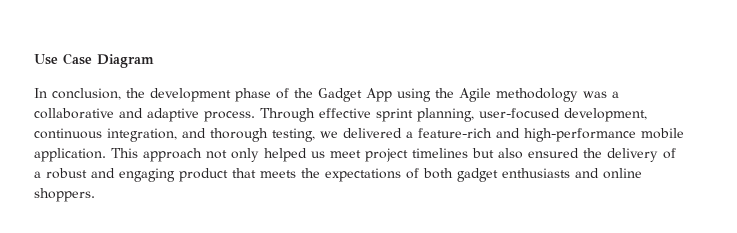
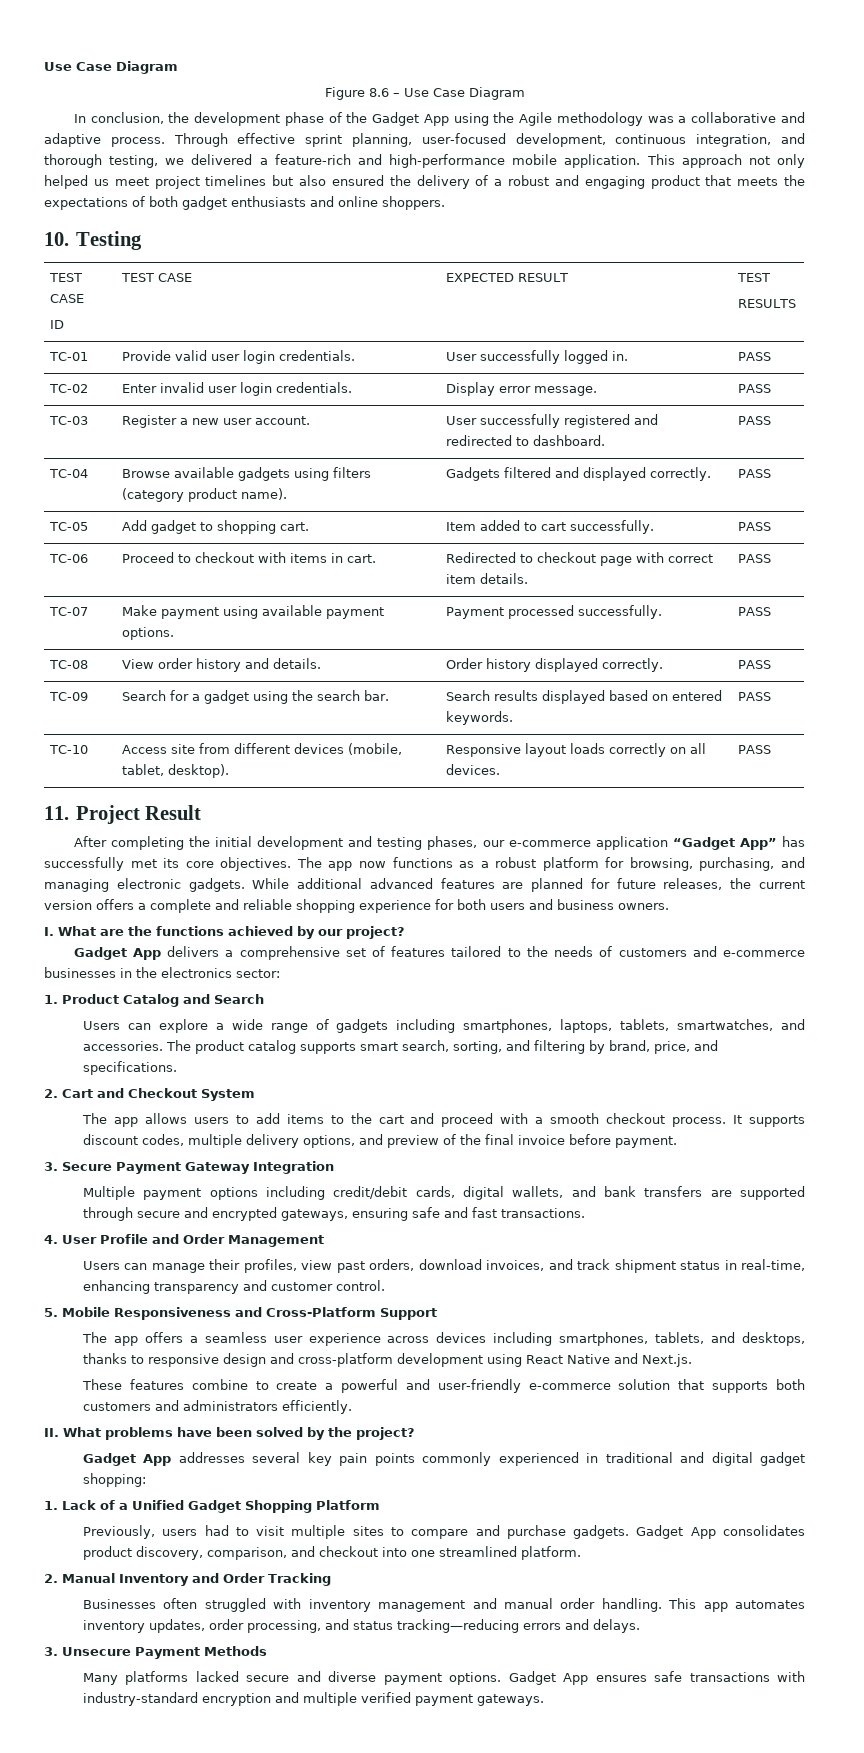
[34,53,154,68] Use Case Diagram -> [44,61,178,74] [324,87,525,100] Use Case Diagram // Figure 8.6 – Use Case Diagram
(95, 195) none -> [44,231,142,250] [49,273,83,282] [50,294,85,303] [50,320,65,329] [121,273,193,282] [446,273,569,282] [737,273,771,282] [738,299,797,308] [49,352,89,361] [122,350,356,364] [446,350,629,364] [738,352,772,361] [49,384,89,393] [122,382,353,396] [446,382,598,396] [738,384,772,393] [49,416,89,425] [122,415,311,428] [446,414,659,428] [446,435,606,446] [738,416,772,425] [49,469,89,478] [122,467,372,481] [122,488,288,502] [446,467,712,481] [738,469,772,478] [49,522,89,531] [122,520,310,534] [446,520,655,534] [738,522,772,531] [49,554,89,563] [122,552,377,563] [446,552,714,566] [446,573,529,584] [738,554,772,563] [49,607,89,616] [122,605,385,619] [122,627,175,640] [446,605,663,619] [738,607,772,616] [49,660,89,669] [122,658,322,672] [446,658,664,672] [738,660,772,669] [49,692,89,701] [122,690,390,704] [446,690,723,704] [446,711,514,725] [738,692,772,701] [49,745,89,754] [122,743,403,755] [122,764,230,778] [446,743,707,757] [446,764,501,775] [738,745,772,754] [44,805,202,824] [73,836,806,850] [44,857,805,871] [44,878,805,892] [44,899,669,913] [44,926,405,939] [73,946,805,960] [44,967,280,978] [44,994,264,1007] [83,1019,805,1033] [83,1040,719,1054] [83,1061,178,1075] [44,1088,255,1101] [82,1113,806,1127] [83,1134,678,1148] [44,1161,334,1174] [83,1186,805,1200] [83,1207,586,1221] [44,1234,324,1247] [83,1259,805,1273] [83,1280,386,1294] [44,1307,437,1320] [82,1332,805,1346] [83,1353,693,1367] [82,1379,805,1393] [83,1400,353,1414] [44,1427,415,1440] [83,1452,805,1466] [83,1473,147,1487] [44,1500,380,1513] [83,1525,805,1539] [83,1546,582,1560] [44,1573,331,1586] [83,1598,806,1612] [83,1619,641,1633] [44,1646,267,1659] [83,1671,805,1685] [83,1692,545,1706] // 10. Testing // TEST CASE // ID | TEST CASE | EXPECTED RESULT | TEST // RESULTS // TC-01 | Provide valid user login credentials. | User successfully logged in. | PASS // TC-02 | Enter invalid user login credentials. | Display error message. | PASS // TC-03 | Register a new user account. | User successfully registered and redirected to dashboard. | PASS // TC-04 | Browse available gadgets using filters (category product name). | Gadgets filtered and displayed correctly. | PASS // TC-05 | Add gadget to shopping cart. | Item added to cart successfully. | PASS // TC-06 | Proceed to checkout with items in cart. | Redirected to checkout page with correct item details. | PASS // TC-07 | Make payment using available payment options. | Payment processed successfully. | PASS // TC-08 | View order history and details. | Order history displayed correctly. | PASS // TC-09 | Search for a gadget using the search bar. | Search results displayed based on entered keywords. | PASS // TC-10 | Access site from different devices (mobile, tablet, desktop). | Responsive layout loads correctly on all devices. | PASS // 11. Project Result // After completing the initial development and testing phases, our e-commerce application “Gadget App” has successfully met its core objectives. The app now functions as a robust platform for browsing, purchasing, and managing electronic gadgets. While additional advanced features are planned for future releases, the current version offers a complete and reliable shopping experience for both users and business owners. // I. What are the functions achieved by our project? // Gadget App delivers a comprehensive set of features tailored to the needs of customers and e-commerce businesses in the electronics sector: // 1. Product Catalog and Search // Users can explore a wide range of gadgets including smartphones, laptops, tablets, smartwatches, and accessories. The product catalog supports smart search, sorting, and filtering by brand, price, and specifications. // 2. Cart and Checkout System // The app allows users to add items to the cart and proceed with a smooth checkout process. It supports discount codes, multiple delivery options, and preview of the final invoice before payment. // 3. Secure Payment Gateway Integration // Multiple payment options including credit/debit cards, digital wallets, and bank transfers are supported through secure and encrypted gateways, ensuring safe and fast transactions. // 4. User Profile and Order Management // Users can manage their profiles, view past orders, download invoices, and track shipment status in real-time, enhancing transparency and customer control. // 5. Mobile Responsiveness and Cross-Platform Support // The app offers a seamless user experience across devices including smartphones, tablets, and desktops, thanks to responsive design and cross-platform development using React Native and Next.js. // These features combine to create a powerful and user-friendly e-commerce solution that supports both customers and administrators efficiently. // II. What problems have been solved by the project? // Gadget App addresses several key pain points commonly experienced in traditional and digital gadget shopping: // 1. Lack of a Unified Gadget Shopping Platform // Previously, users had to visit multiple sites to compare and purchase gadgets. Gadget App consolidates product discovery, comparison, and checkout into one streamlined platform. // 2. Manual Inventory and Order Tracking // Businesses often struggled with inventory management and manual order handling. This app automates inventory updates, order processing, and status tracking—reducing errors and delays. // 3. Unsecure Payment Methods // Many platforms lacked secure and diverse payment options. Gadget App ensures safe transactions with industry-standard encryption and multiple verified payment gateways.

